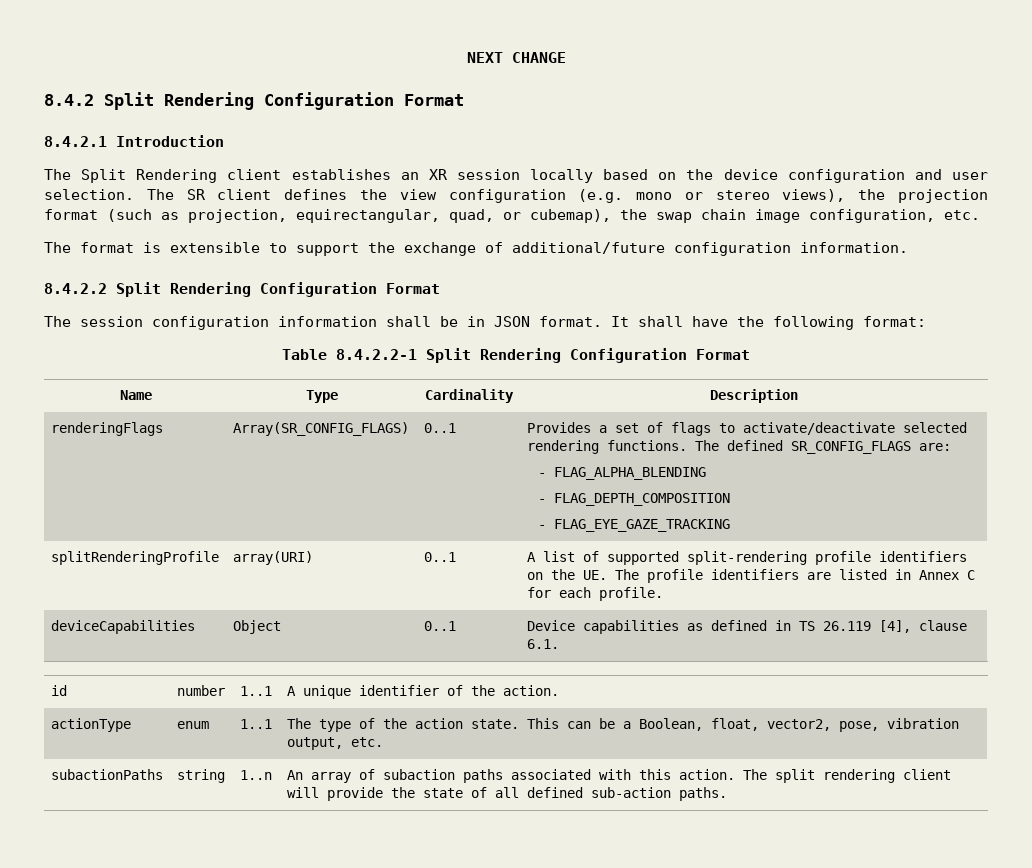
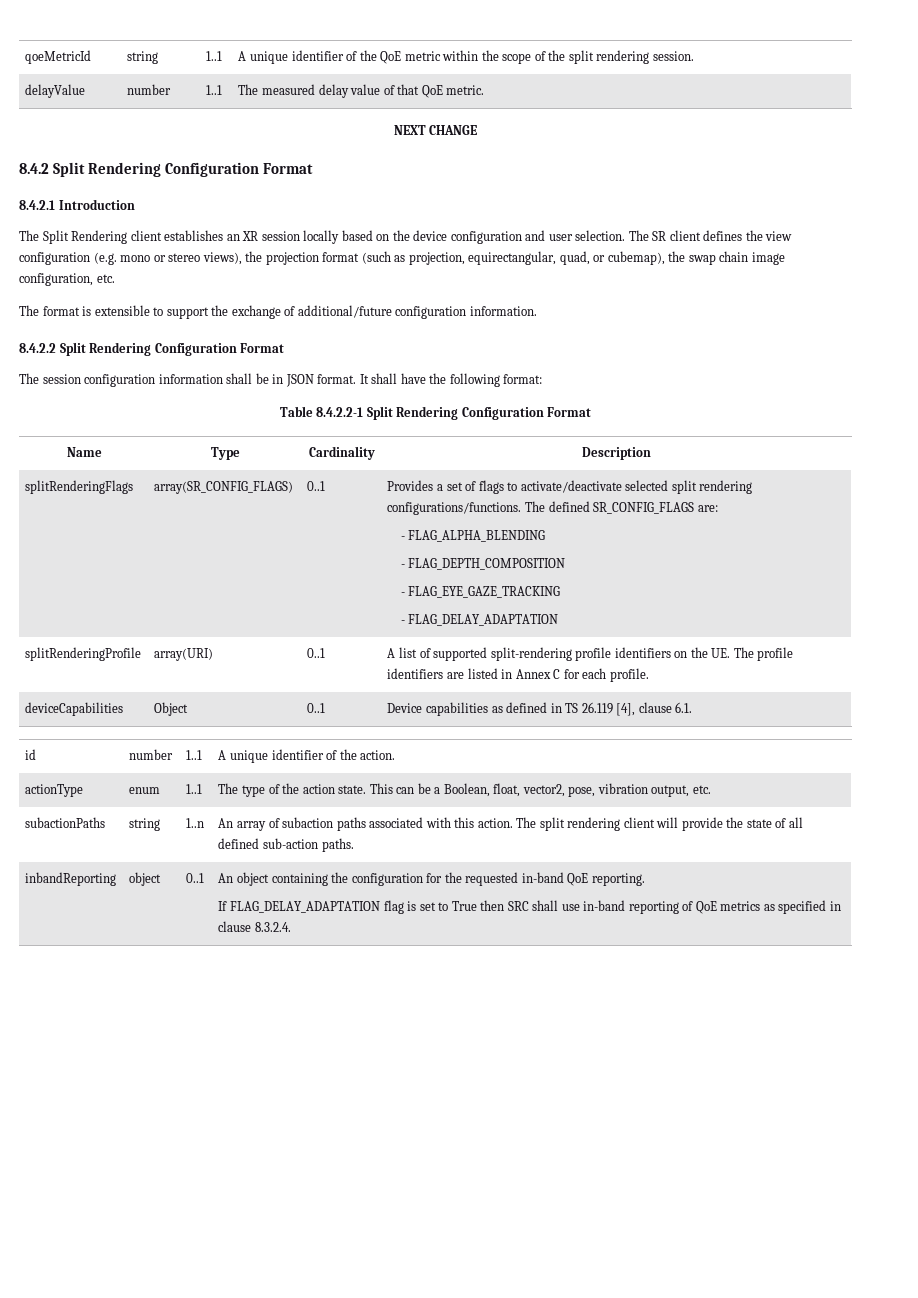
(466, 57) none -> [25,50,92,64] [127,51,159,64] [205,51,222,61] [238,50,694,64] [25,84,86,98] [127,84,172,95] [205,85,222,95] [238,84,485,98] qoeMetricId | string | 1..1 | A unique identifier of the QoE metric within the scope of the split rendering session. // delayValue | number | 1..1 | The measured delay value of that QoE metric. //
[50,422,163,436] [232,422,409,436] renderingFlags | Array(SR_CONFIG_FLAGS) -> [25,480,134,494] [154,481,294,494] splitRenderingFlags | array(SR_CONFIG_FLAGS)
[526,440,687,454] rendering functions. -> [671,480,753,494] [387,502,522,515] split rendering configurations/functions.
(731, 525) none -> [400,614,559,626] // - FLAG_DELAY_ADAPTATION
(727, 794) none -> [25,872,117,886] [129,872,162,886] [186,873,205,883] [218,872,645,886] [218,900,841,914] [218,921,291,932] // inbandReporting | object | 0..1 | An object containing the configuration for the requested in-band QoE reporting. // If FLAG_DELAY_ADAPTATION flag is set to True then SRC shall use in-band reporting of QoE metrics as specified in clause 8.3.2.4.

